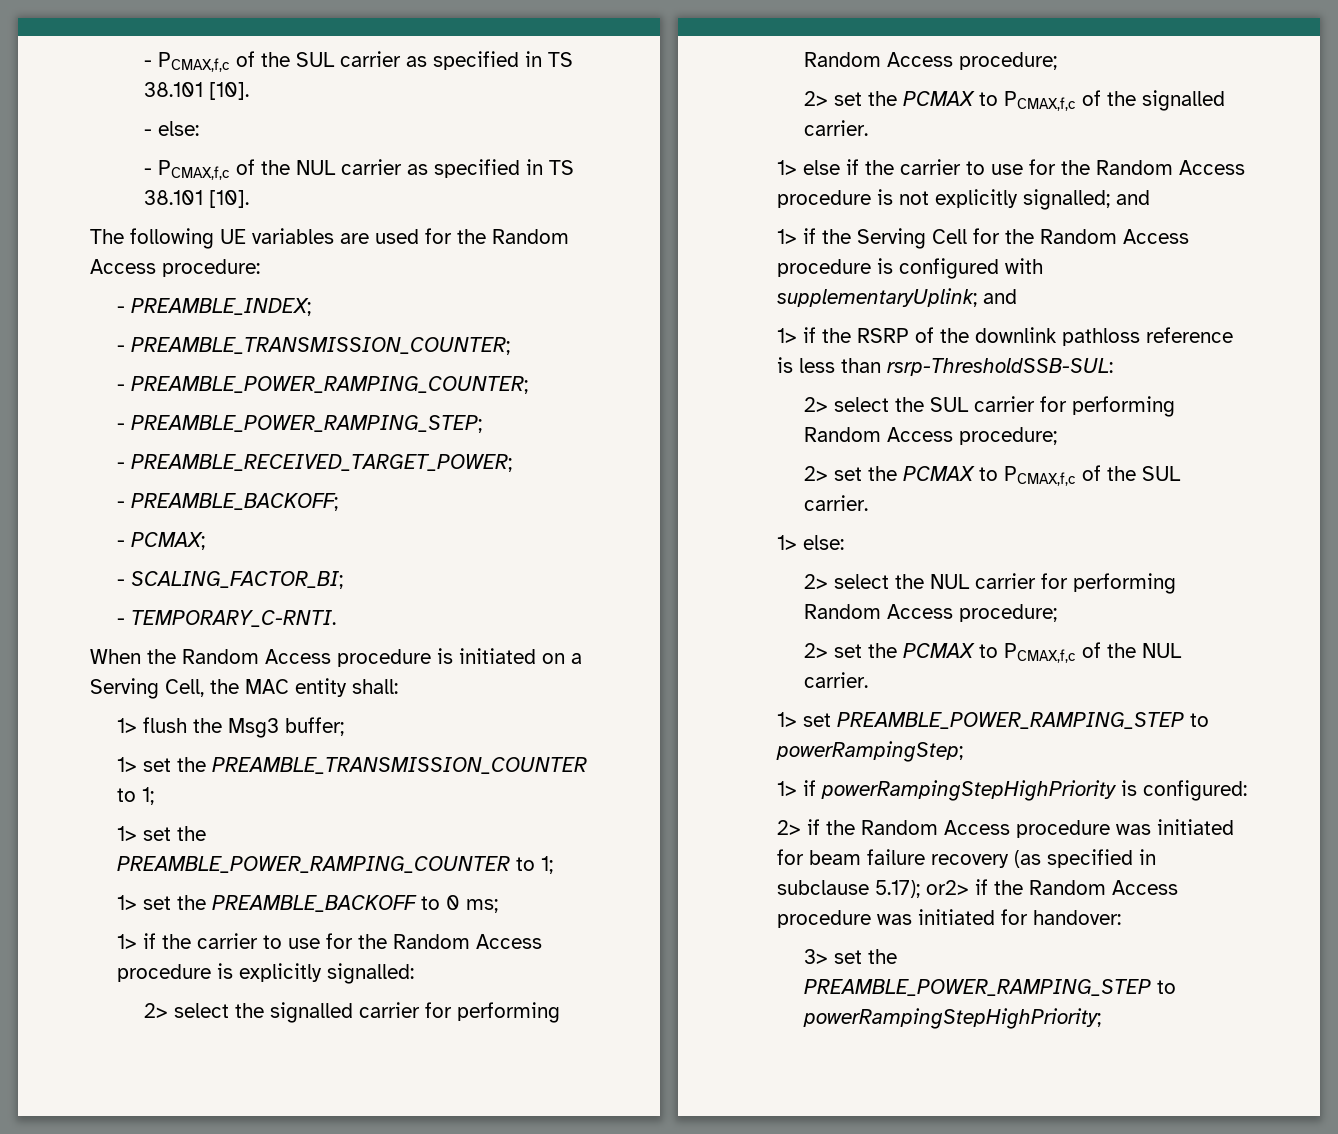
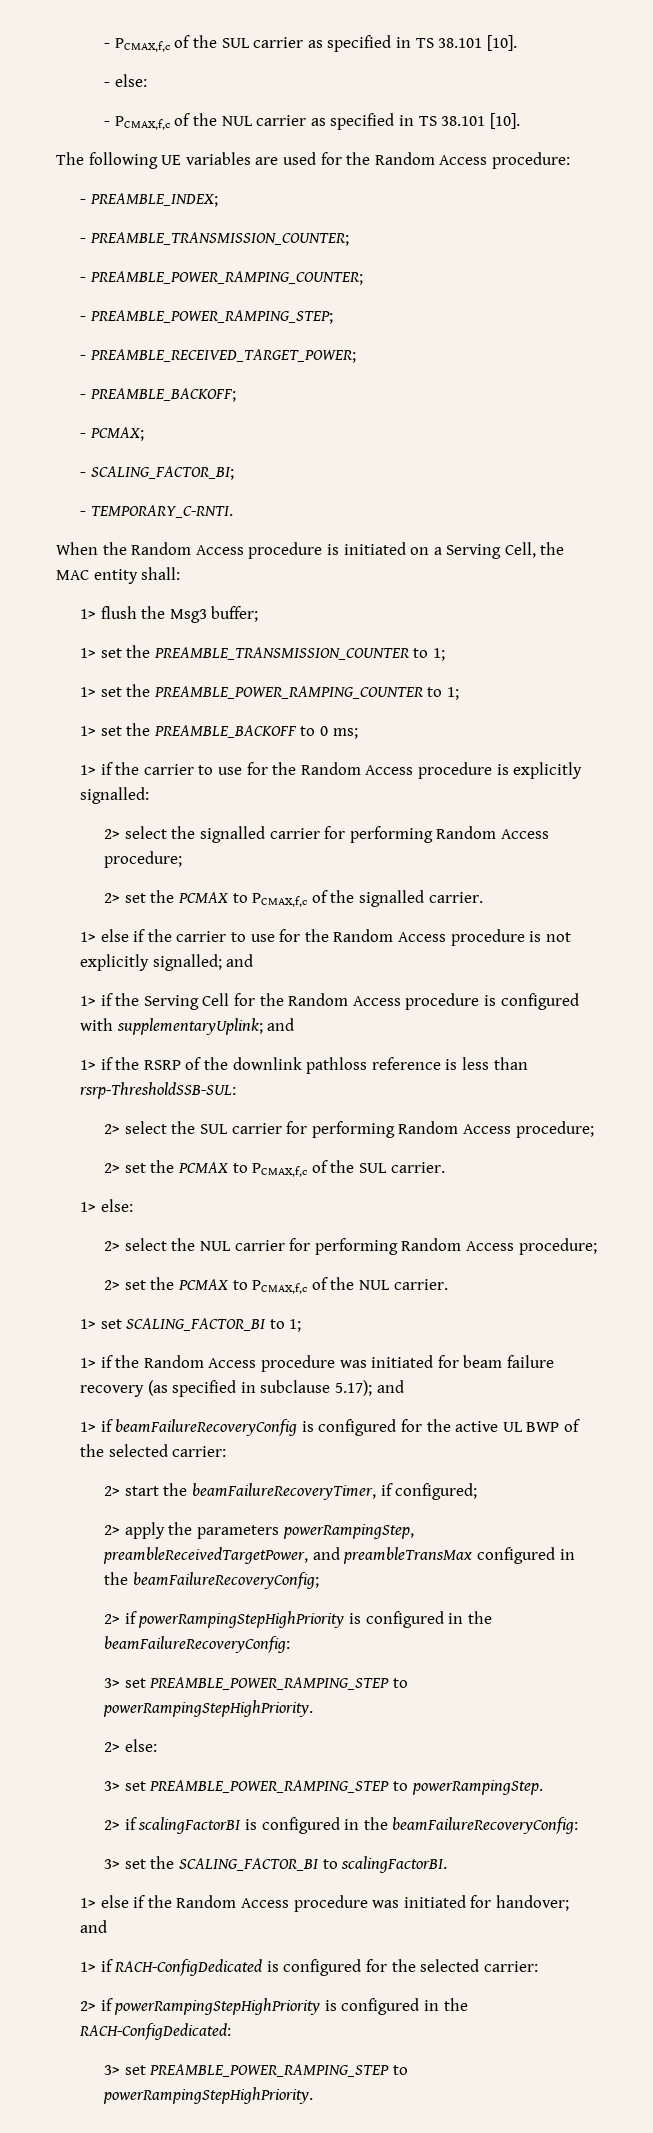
[837,712,1210,729] [776,741,964,762] [777,780,1248,801] [777,819,821,835] PREAMBLE_POWER_RAMPING_STEP to powerRampingStep; // 1> if powerRampingStepHighPriority is configured: // 2> if -> [126,1318,302,1332] [80,1355,113,1368] SCALING_FACTOR_BI to 1; // 1> if
[926,879,1179,895] [777,909,1122,928] [804,949,898,964] [804,979,1177,996] [803,1008,1102,1029] or2> if the Random Access procedure was initiated for handover: // 3> set the PREAMBLE_POWER_RAMPING_STEP to powerRampingStepHighPriority; -> [376,1380,404,1393] [80,1419,581,1436] [80,1444,227,1457] [104,1483,478,1500] [104,1522,414,1539] [103,1547,575,1564] [104,1572,319,1589] [104,1611,492,1628] [104,1636,291,1653] [104,1677,409,1690] [103,1700,314,1717] [104,1739,157,1752] [104,1780,543,1795] [104,1817,579,1834] [104,1856,448,1873] [80,1895,570,1912] [80,1920,108,1933] [80,1959,538,1976] [80,1998,468,2015] [79,2023,232,2040] [104,2064,409,2077] [103,2087,314,2104] and // 1> if beamFailureRecoveryConfig is configured for the active UL BWP of the selected carrier: // 2> start the beamFailureRecoveryTimer, if configured; // 2> apply the parameters powerRampingStep, preambleReceivedTargetPower, and preambleTransMax configured in the beamFailureRecoveryConfig; // 2> if powerRampingStepHighPriority is configured in the beamFailureRecoveryConfig: // 3> set PREAMBLE_POWER_RAMPING_STEP to powerRampingStepHighPriority. // 2> else: // 3> set PREAMBLE_POWER_RAMPING_STEP to powerRampingStep. // 2> if scalingFactorBI is configured in the beamFailureRecoveryConfig: // 3> set the SCALING_FACTOR_BI to scalingFactorBI. // 1> else if the Random Access procedure was initiated for handover; and // 1> if RACH-ConfigDedicated is configured for the selected carrier: // 2> if powerRampingStepHighPriority is configured in the RACH-ConfigDedicated: // 3> set PREAMBLE_POWER_RAMPING_STEP to powerRampingStepHighPriority.

